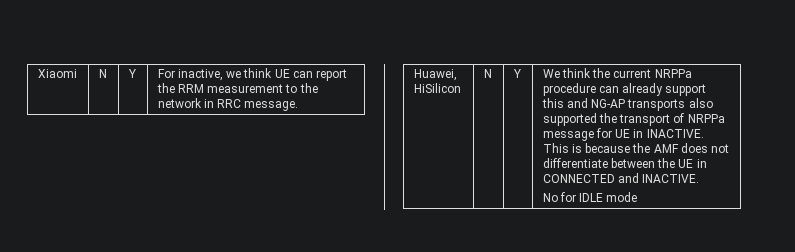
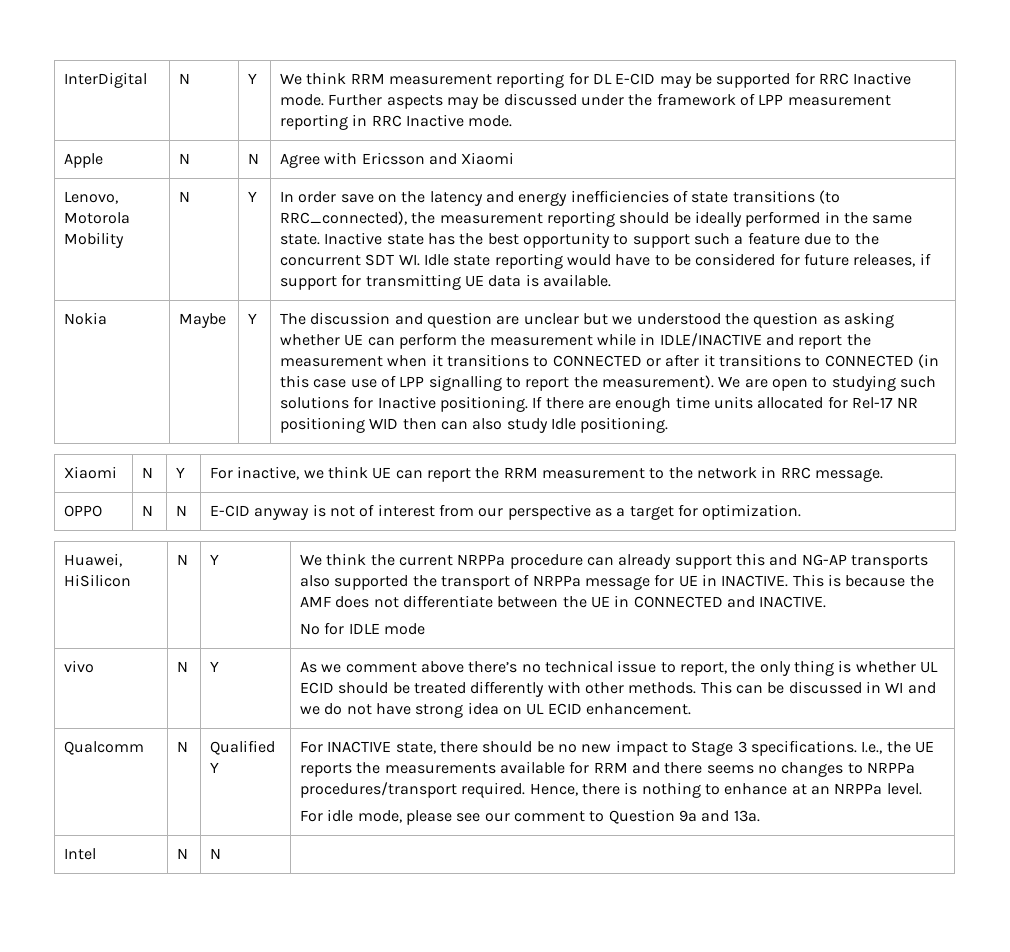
(37, 73) none -> [64,72,148,88] [179,73,191,84] [248,73,258,84] [280,72,912,88] [280,93,891,109] [280,114,513,130] [64,153,104,168] [179,153,191,164] [248,153,260,164] [280,152,515,168] [64,191,119,204] [64,212,131,224] [64,232,125,248] [179,191,191,202] [248,191,258,202] [280,190,841,206] [280,211,913,227] [280,232,879,248] [280,253,931,269] [280,274,612,290] [64,312,108,325] [179,313,227,328] [248,313,258,324] [280,312,895,328] [280,333,871,349] [280,354,940,368] [280,375,936,391] [280,396,919,412] [280,417,669,433] InterDigital | N | Y | We think RRM measurement reporting for DL E-CID may be supported for RRC Inactive mode. Further aspects may be discussed under the framework of LPP measurement reporting in RRC Inactive mode. // Apple | N | N | Agree with Ericsson and Xiaomi // Lenovo, Motorola Mobility | N | Y | In order save on the latency and energy inefficiencies of state transitions (to RRC_connected), the measurement reporting should be ideally performed in the same state. Inactive state has the best opportunity to support such a feature due to the concurrent SDT WI. Idle state reporting would have to be considered for future releases, if support for transmitting UE data is available. // Nokia | Maybe | Y | The discussion and question are unclear but we understood the question as asking whether UE can perform the measurement while in IDLE/INACTIVE and report the measurement when it transitions to CONNECTED or after it transitions to CONNECTED (in this case use of LPP signalling to report the measurement). We are open to studying such solutions for Inactive positioning. If there are enough time units allocated for Rel-17 NR positioning WID then can also study Idle positioning. //
(299, 106) none -> [64,505,103,517] [142,505,154,516] [176,505,188,516] [210,504,802,520] // OPPO | N | N | E-CID anyway is not of interest from our perspective as a target for optimization.
(638, 197) none -> [64,660,95,673] [177,661,189,672] [210,661,220,672] [300,660,938,676] [300,681,936,697] [300,702,692,718] [64,741,145,755] [177,741,189,752] [210,740,276,755] [210,762,220,773] [300,740,934,756] [300,761,916,777] [300,782,922,798] [300,809,760,825] [64,848,97,860] [177,848,189,859] [210,848,222,859] // vivo | N | Y | As we comment above there’s no technical issue to report, the only thing is whether UL ECID should be treated differently with other methods. This can be discussed in WI and we do not have strong idea on UL ECID enhancement. // Qualcomm | N | Qualified Y | For INACTIVE state, there should be no new impact to Stage 3 specifications. I.e., the UE reports the measurements available for RRM and there seems no changes to NRPPa procedures/transport required. Hence, there is nothing to enhance at an NRPPa level. // For idle mode, please see our comment to Question 9a and 13a. // Intel | N | N |

